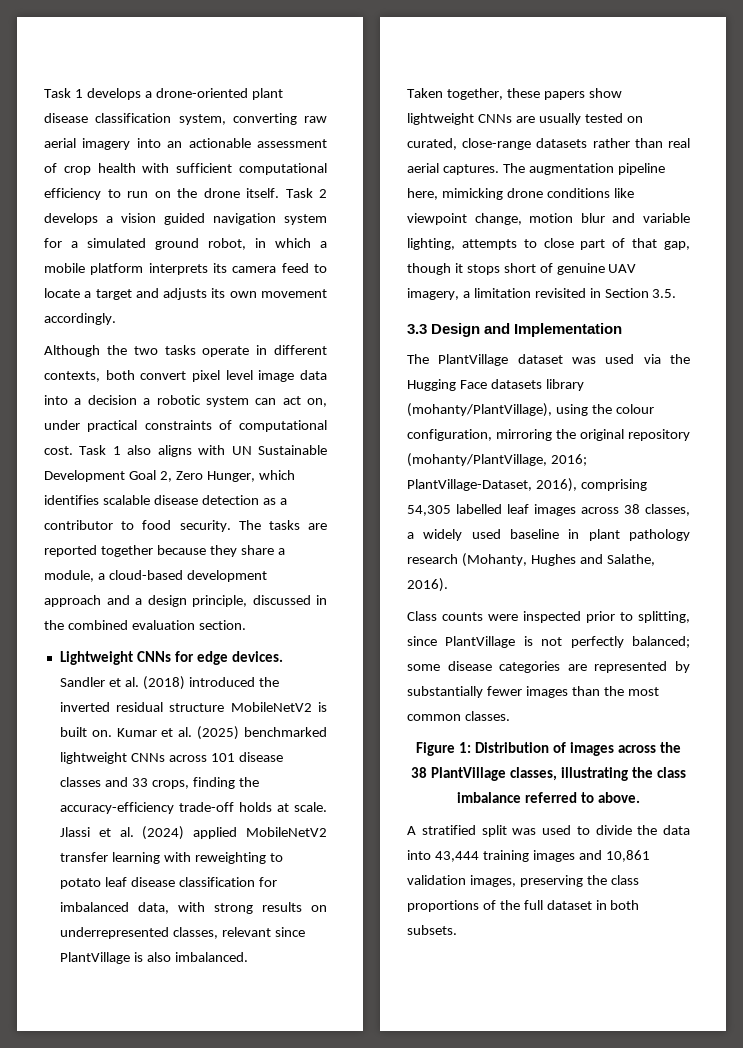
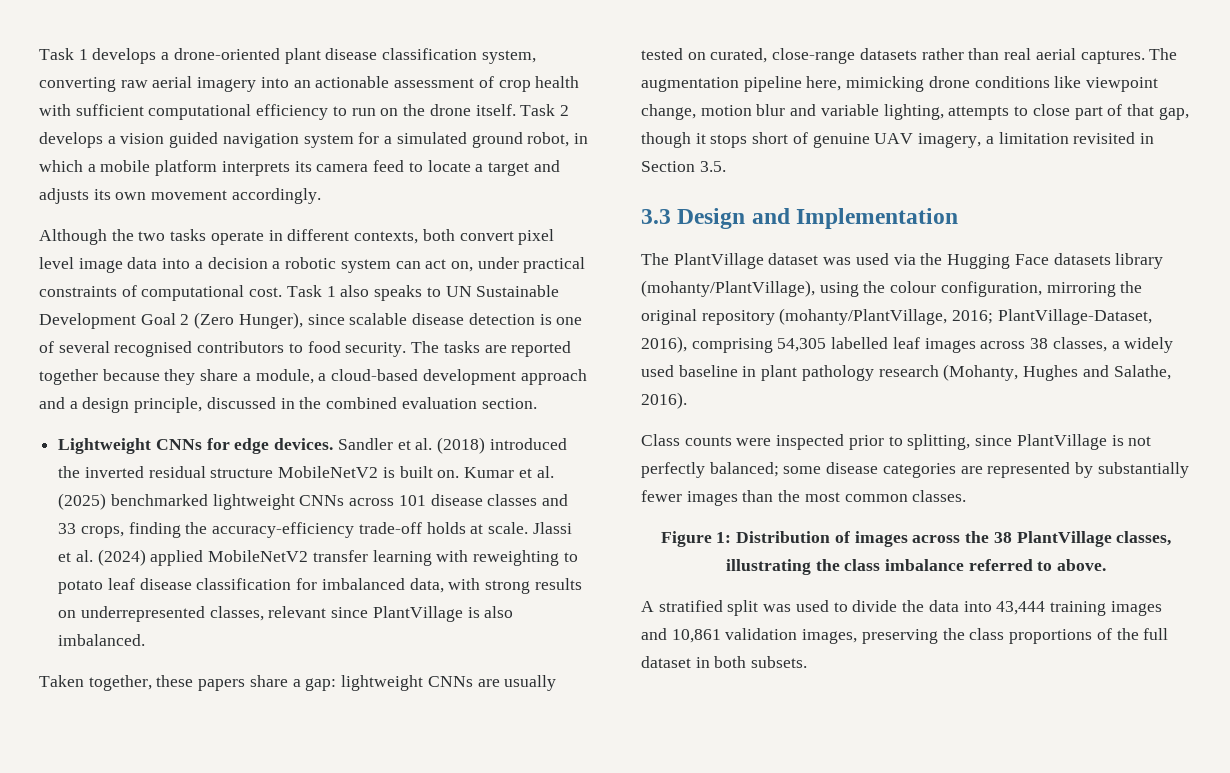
[157,445,226,457] aligns with -> [374,285,441,301] speaks to
[159,470,295,482] [44,495,287,505] [44,520,113,530] 2, Zero Hunger, which identifies scalable disease detection as a contributor -> [180,312,583,329] [39,341,285,357] 2 (Zero Hunger), since scalable disease detection is one of several recognised contributors
[588,88,622,98] show -> [249,675,337,691] share a gap:

